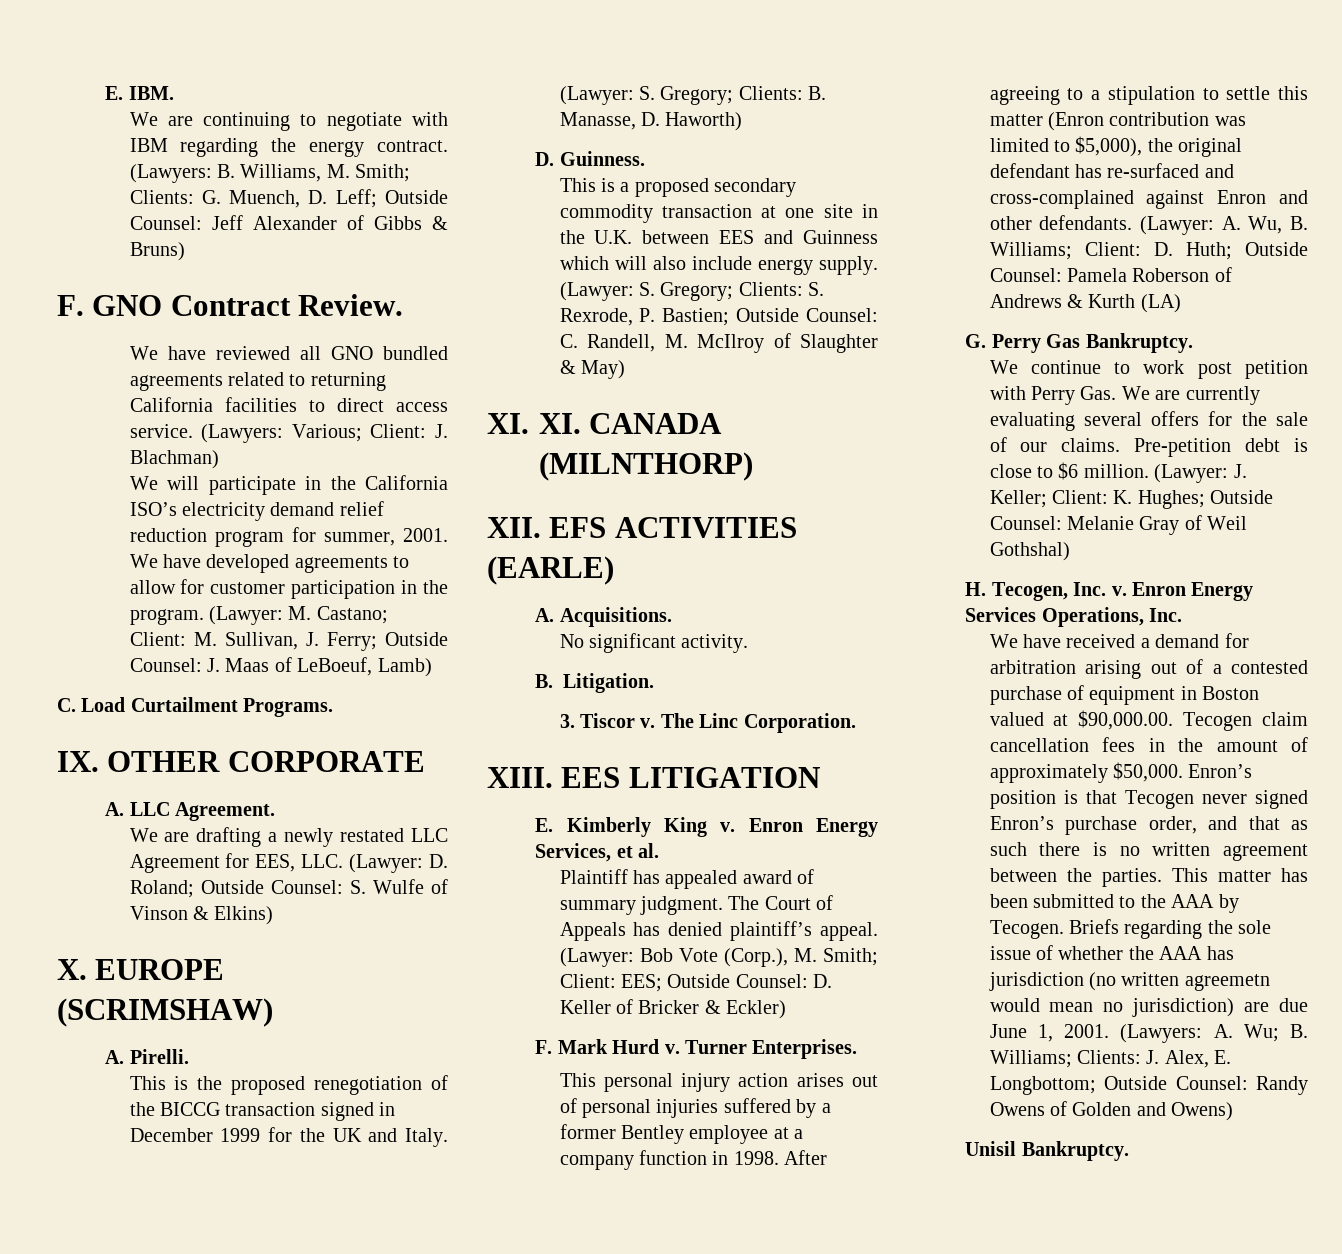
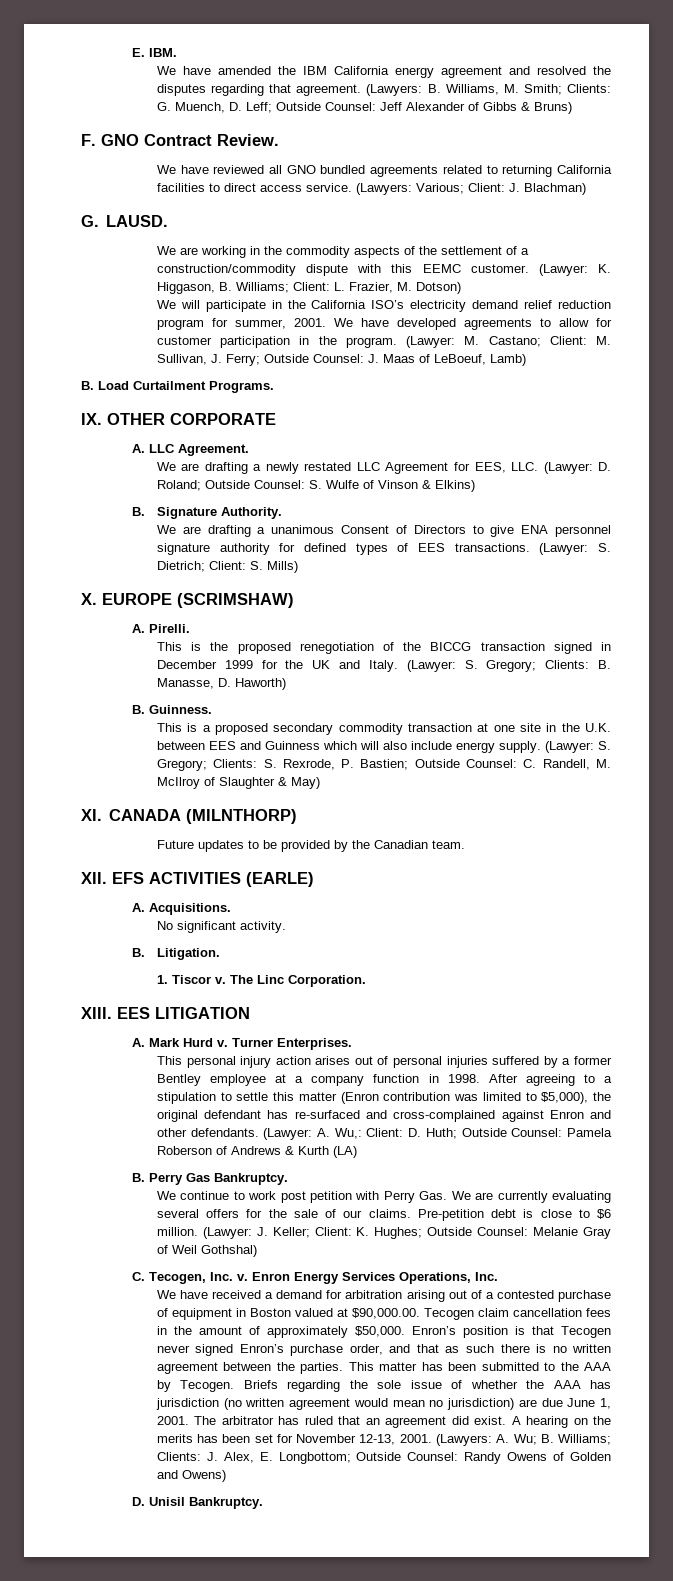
[167,112,448,131] [129,138,448,157] are continuing to negotiate with IBM regarding the energy contract. -> [182,66,611,78] [156,84,362,96] have amended the IBM California energy agreement and resolved the disputes regarding that agreement.
(219, 459) none -> [81,215,169,227] [156,246,529,258] [156,264,612,276] [156,282,461,294] // G. LAUSD. // We are working in the commodity aspects of the settlement of a construction/commodity dispute with this EEMC customer. (Lawyer: K. Higgason, B. Williams; Client: L. Frazier, M. Dotson)
[57,698,76,712] C. -> [81,381,94,390] B.
(274, 915) none -> [131,507,282,519] [156,525,611,537] [156,543,611,555] [156,561,298,573] // B. Signature Authority. // We are drafting a unanimous Consent of Directors to give ENA personnel signature authority for defined types of EES transactions. (Lawyer: S. Dietrich; Client: S. Mills)
[535,152,555,166] D. -> [131,705,145,714] B.
[539,413,581,434] XI. -> (102, 815) none
(753, 466) none -> [156,840,465,852] // Future updates to be provided by the Canadian team.
[559,714,575,728] 3. -> [156,975,168,984] 1.
[535,817,878,837] [535,843,660,862] [559,869,815,889] [559,895,834,915] [559,921,878,941] [559,948,878,967] [559,974,833,992] [559,999,787,1019] [535,1040,553,1054] E. Kimberly King v. Enron Energy Services, et al. // Plaintiff has appealed award of summary judgment. The Court of Appeals has denied plaintiff’s appeal. (Lawyer: Bob Vote (Corp.), M. Smith; Client: EES; Outside Counsel: D. Keller of Bricker & Eckler) // F. -> [131,1038,145,1047] A.
[1248,216,1308,234] [989,242,1072,260] Wu, B. Williams; -> [334,1128,362,1139] Wu,:
[965,334,987,348] G. -> [131,1173,145,1182] B.
[965,582,987,596] H. -> [131,1272,145,1281] C.
[1184,974,1270,991] agreemetn -> [289,1398,351,1410] agreement
(1110, 1031) none -> [194,1416,612,1428] [156,1434,432,1445] The arbitrator has ruled that an agreement did exist. A hearing on the merits has been set for November 12-13, 2001.
(1234, 1111) none -> [131,1497,145,1506] D.

